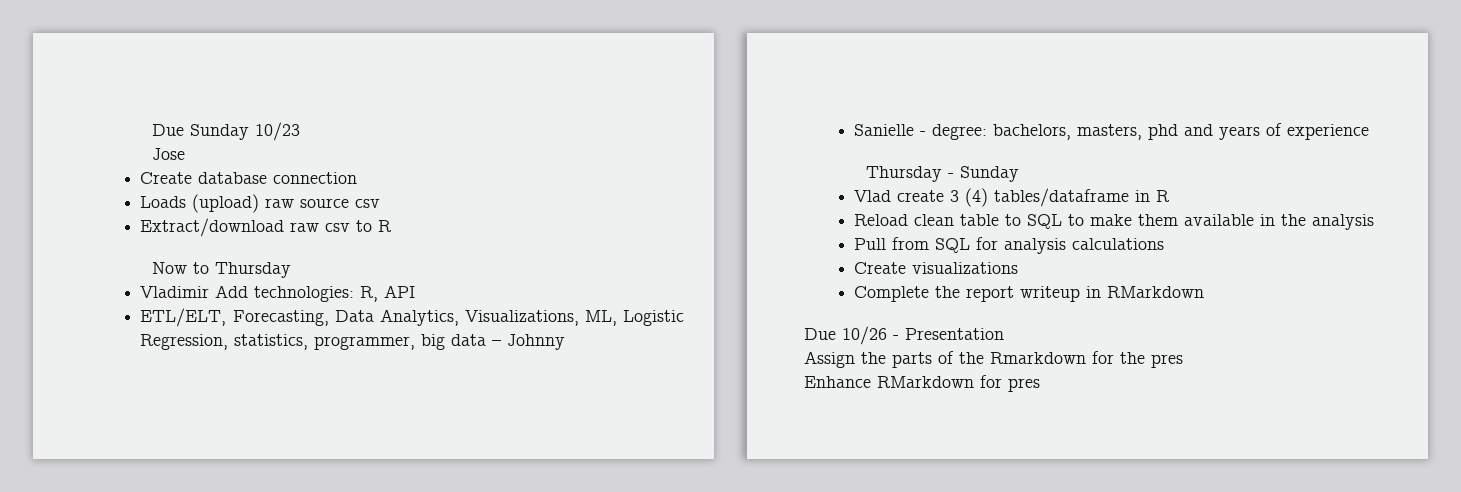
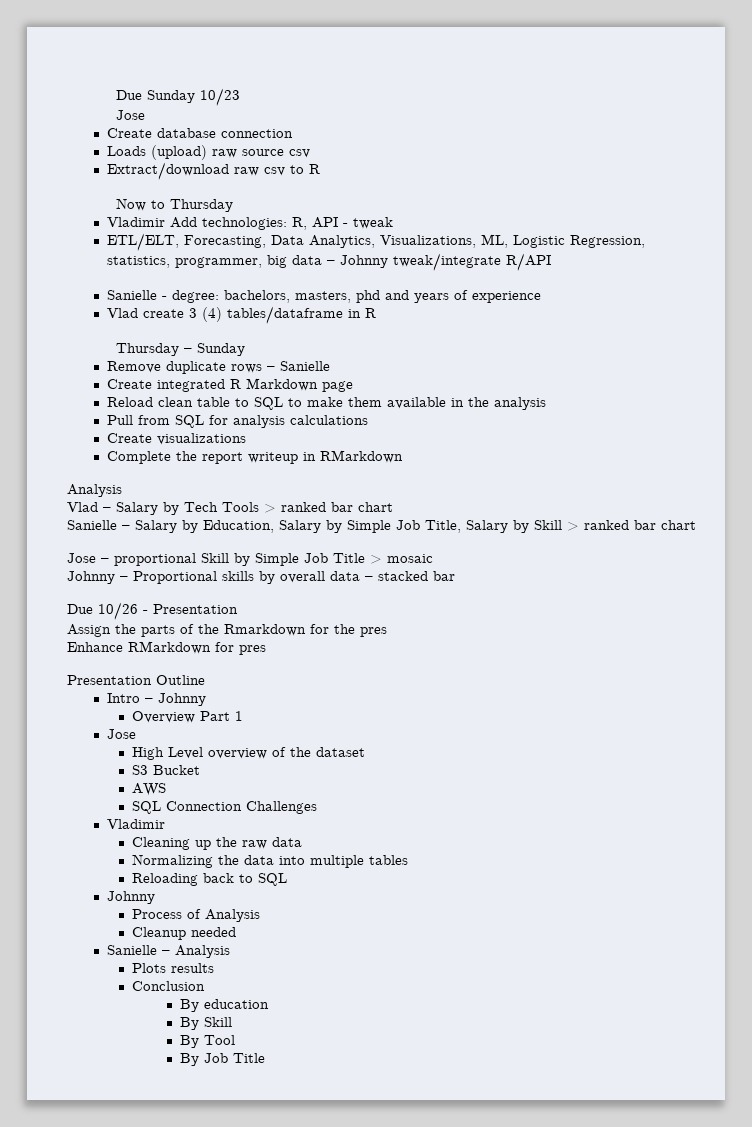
(416, 291) none -> [343,217,394,229] - tweak
(566, 342) none -> [393,253,552,271] tweak/integrate R/API
[866,166,1020,182] // Thursday - Sunday -> (542, 297) none
(1171, 196) none -> [115,343,245,356] [107,361,331,374] [107,378,354,392] // Thursday – Sunday // Remove duplicate rows – Sanielle // Create integrated R Markdown page
(1205, 292) none -> [67,484,122,497] [67,502,393,515] [67,520,696,533] [67,553,433,566] [67,571,455,584] // Analysis // Vlad – Salary by Tech Tools > ranked bar chart // Sanielle – Salary by Education, Salary by Simple Job Title, Salary by Skill > ranked bar chart // Jose – proportional Skill by Simple Job Title > mosaic // Johnny – Proportional skills by overall data – stacked bar
(1040, 385) none -> [67,675,205,685] [107,693,207,706] [131,711,243,723] [107,729,137,739] [131,747,365,760] [131,765,200,775] [131,783,166,796] [131,801,317,814] [107,819,166,829] [131,837,302,850] [131,854,408,868] [131,873,287,886] [107,891,156,904] [131,909,260,922] [131,927,236,940] [107,945,231,958] [131,963,214,973] [131,981,205,991] [180,999,270,1012] [180,1017,233,1030] [180,1035,236,1048] [180,1053,266,1066] // Presentation Outline // Intro – Johnny // Overview Part 1 // Jose // High Level overview of the dataset // S3 Bucket // AWS // SQL Connection Challenges // Vladimir // Cleaning up the raw data // Normalizing the data into multiple tables // Reloading back to SQL // Johnny // Process of Analysis // Cleanup needed // Sanielle – Analysis // Plots results // Conclusion // By education // By Skill // By Tool // By Job Title

